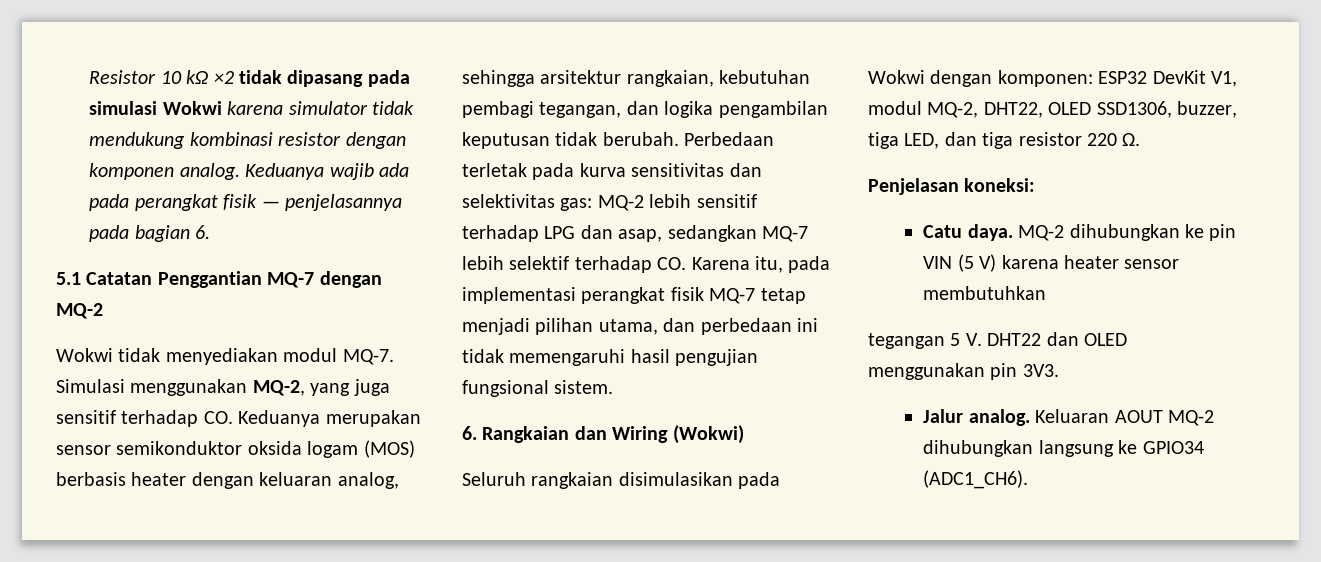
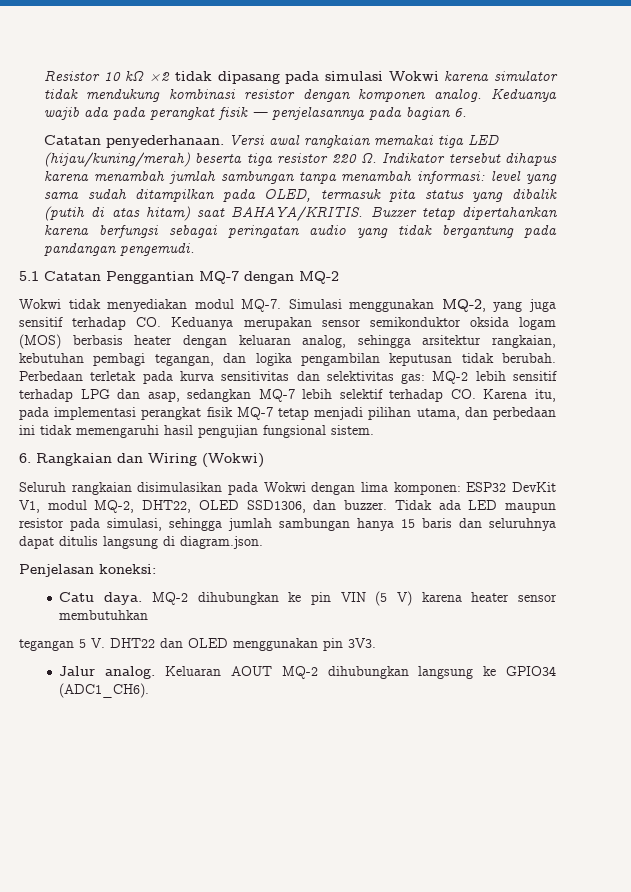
(211, 232) none -> [44,134,500,148] [44,152,557,167] [44,171,557,184] [44,188,558,202] [44,206,558,221] [44,225,557,238] [44,243,196,256] // Catatan penyederhanaan. Versi awal rangkaian memakai tiga LED (hijau/kuning/merah) beserta tiga resistor 220 Ω. Indikator tersebut dihapus karena menambah jumlah sambungan tanpa menambah informasi: level yang sama sudah ditampilkan pada OLED, termasuk pita status yang dibalik (putih di atas hitam) saat BAHAYA/KRITIS. Buzzer tetap dipertahankan karena berfungsi sebagai peringatan audio yang tidak bergantung pada pandangan pengemudi.
(993, 78) none -> [361,482,388,492] lima
[1177,101,1237,118] [868,132,1141,149] buzzer, tiga LED, dan tiga resistor 220 Ω. -> [313,500,557,513] [19,518,556,531] [19,536,263,549] dan buzzer. Tidak ada LED maupun resistor pada simulasi, sehingga jumlah sambungan hanya 15 baris dan seluruhnya dapat ditulis langsung di diagram.json.

